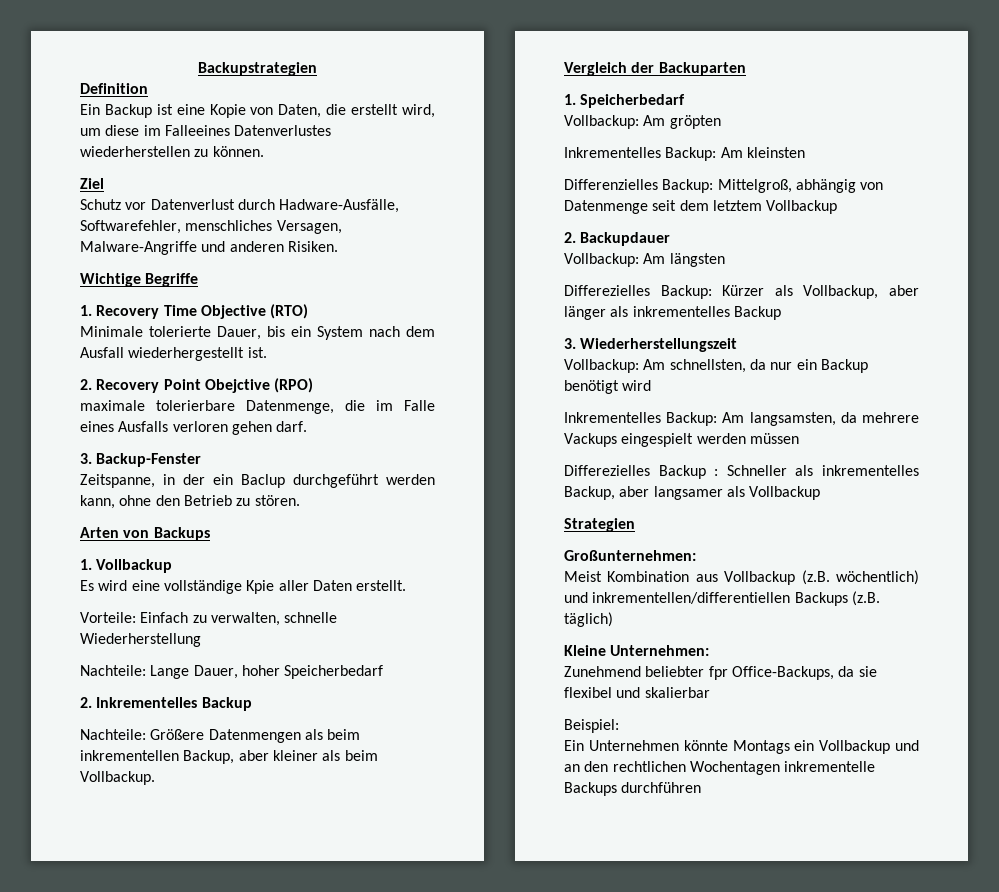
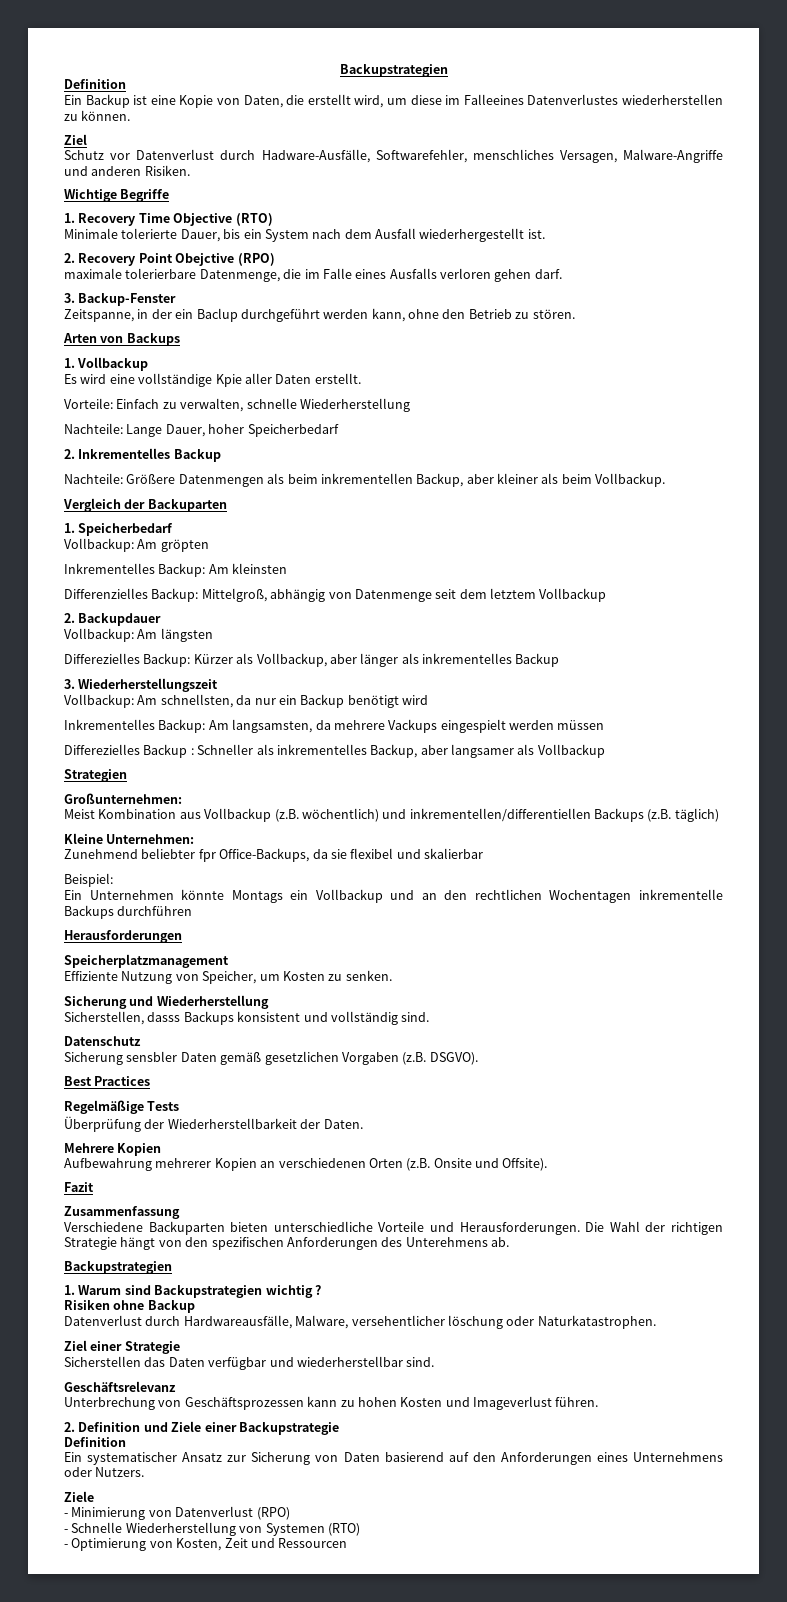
(702, 787) none -> [64,930,182,943] [64,954,229,968] [64,970,392,984] [64,995,269,1009] [64,1011,430,1025] [64,1036,141,1046] [64,1051,478,1065] [64,1076,151,1086] [64,1100,180,1114] [64,1116,363,1132] [64,1143,162,1156] [64,1158,548,1171] [64,1182,94,1192] [64,1206,180,1219] [64,1221,724,1235] [64,1237,509,1250] [64,1261,172,1274] [64,1285,321,1298] [64,1300,195,1313] [64,1315,656,1329] [64,1340,180,1354] [64,1356,435,1370] [64,1381,176,1392] [64,1396,599,1410] [64,1421,339,1435] [64,1437,126,1447] [64,1452,723,1465] [64,1467,145,1477] [64,1491,94,1502] [64,1506,290,1520] [64,1522,360,1536] [64,1538,348,1551] // Herausforderungen // Speicherplatzmanagement // Effiziente Nutzung von Speicher, um Kosten zu senken. // Sicherung und Wiederherstellung // Sicherstellen, dasss Backups konsistent und vollständig sind. // Datenschutz // Sicherung sensbler Daten gemäß gesetzlichen Vorgaben (z.B. DSGVO). // Best Practices // Regelmäßige Tests // Überprüfung der Wiederherstellbarkeit der Daten. // Mehrere Kopien // Aufbewahrung mehrerer Kopien an verschiedenen Orten (z.B. Onsite und Offsite). // Fazit // Zusammenfassung // Verschiedene Backuparten bieten unterschiedliche Vorteile und Herausforderungen. Die Wahl der richtigen Strategie hängt von den spezifischen Anforderungen des Unterehmens ab. // Backupstrategien // 1. Warum sind Backupstrategien wichtig ? // Risiken ohne Backup // Datenverlust durch Hardwareausfälle, Malware, versehentlicher löschung oder Naturkatastrophen. // Ziel einer Strategie // Sicherstellen das Daten verfügbar und wiederherstellbar sind. // Geschäftsrelevanz // Unterbrechung von Geschäftsprozessen kann zu hohen Kosten und Imageverlust führen. // 2. Definition und Ziele einer Backupstrategie // Definition // Ein systematischer Ansatz zur Sicherung von Daten basierend auf den Anforderungen eines Unternehmens oder Nutzers. // Ziele // - Minimierung von Datenverlust (RPO) // - Schnelle Wiederherstellung von Systemen (RTO) // - Optimierung von Kosten, Zeit und Ressourcen

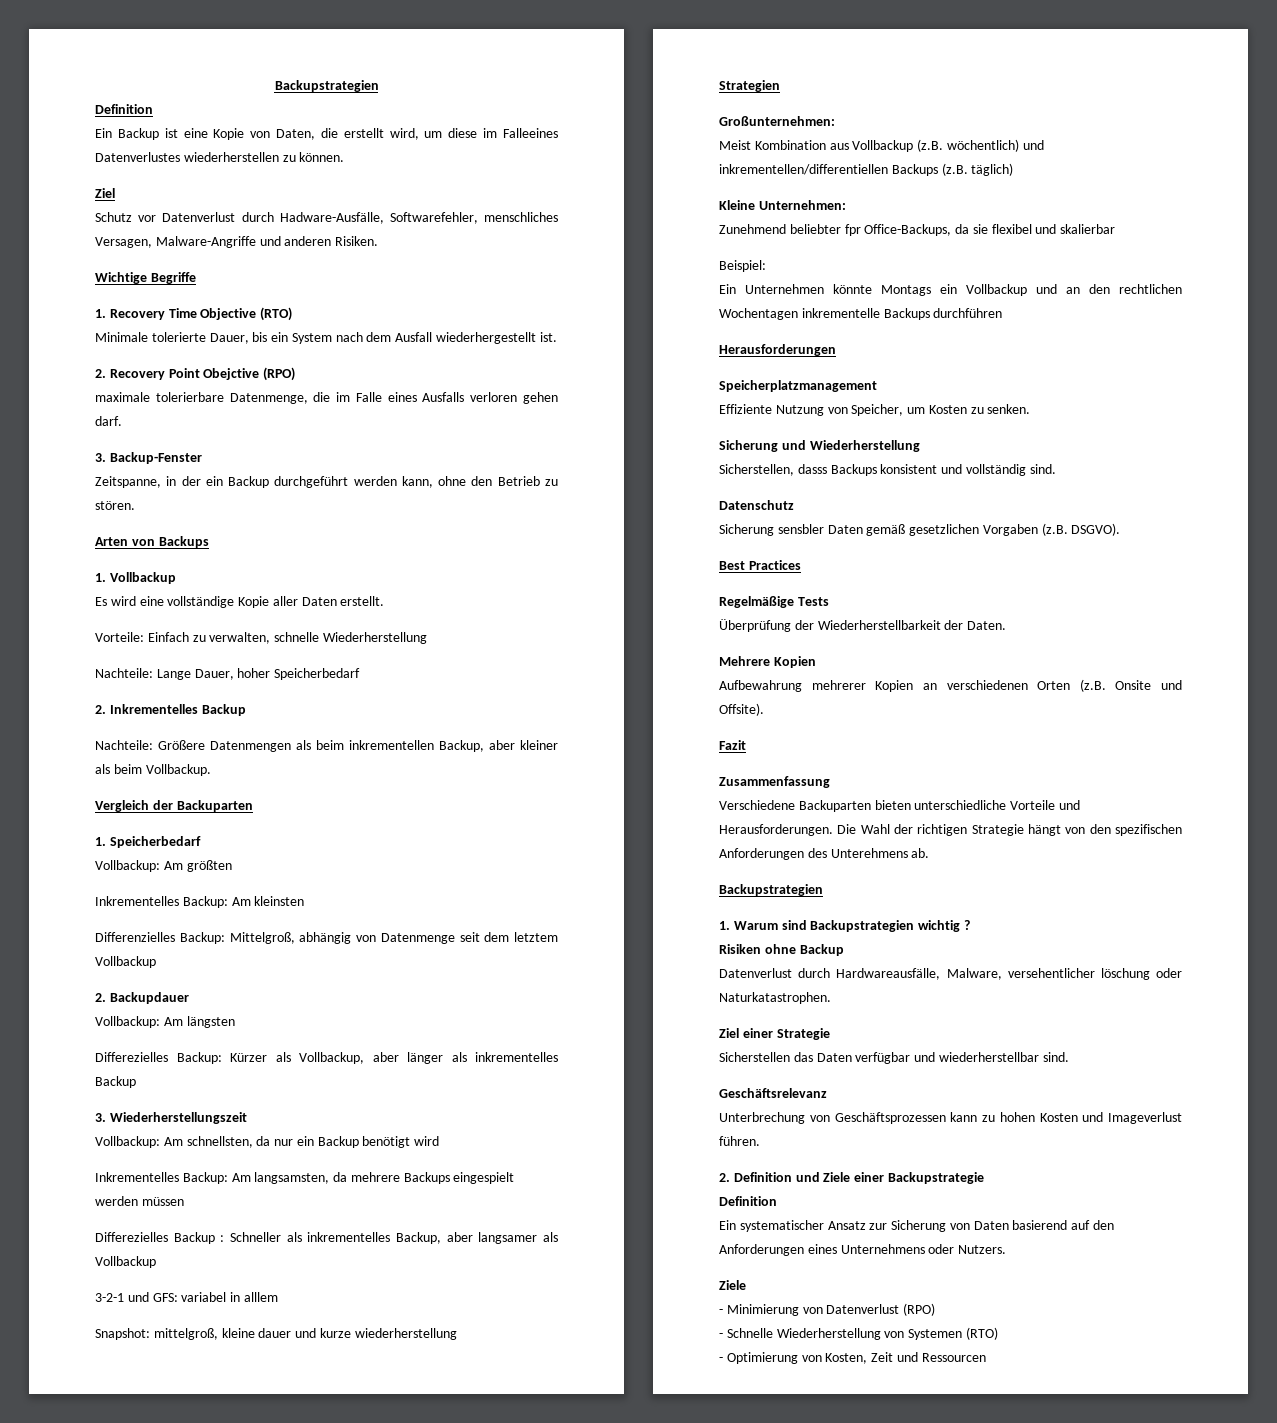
[196,308,238,322] Baclup -> [228,476,270,488] Backup
[215,374,242,387] Kpie -> [238,596,270,608] Kopie
[160,539,209,552] gröpten -> [186,860,232,872] größten
[388,719,438,733] Vackups -> [403,1172,450,1184] Backups
(605, 751) none -> [95,1292,278,1302] [95,1328,457,1340] // 3-2-1 und GFS: variabel in alllem // Snapshot: mittelgroß, kleine dauer und kurze wiederherstellung

